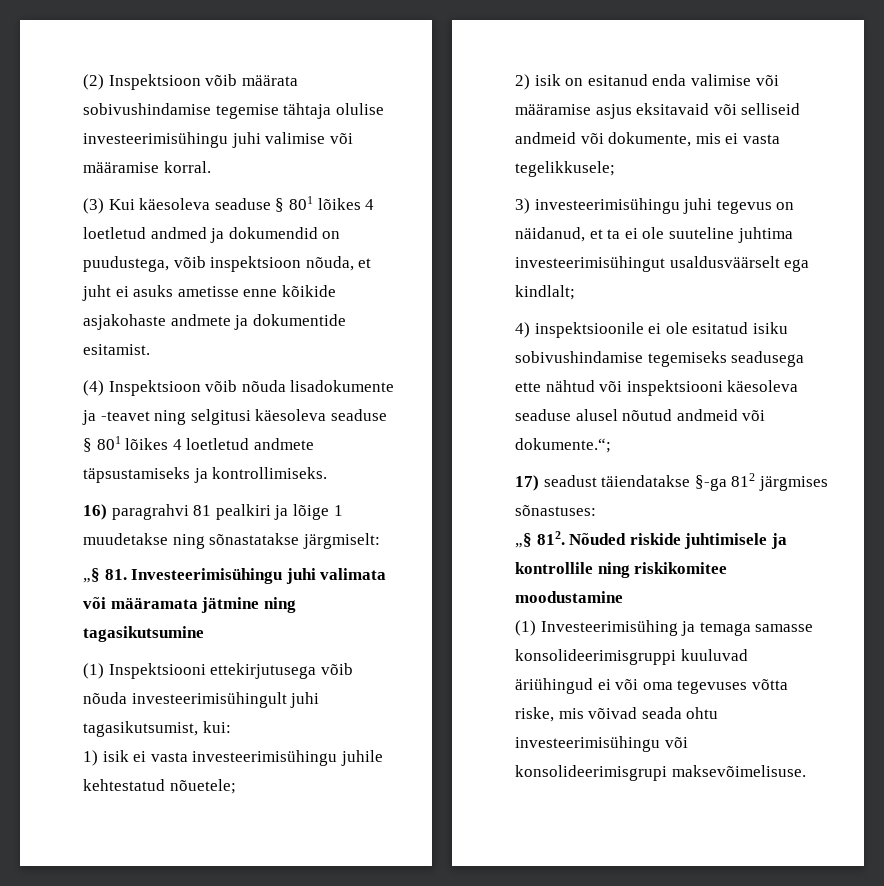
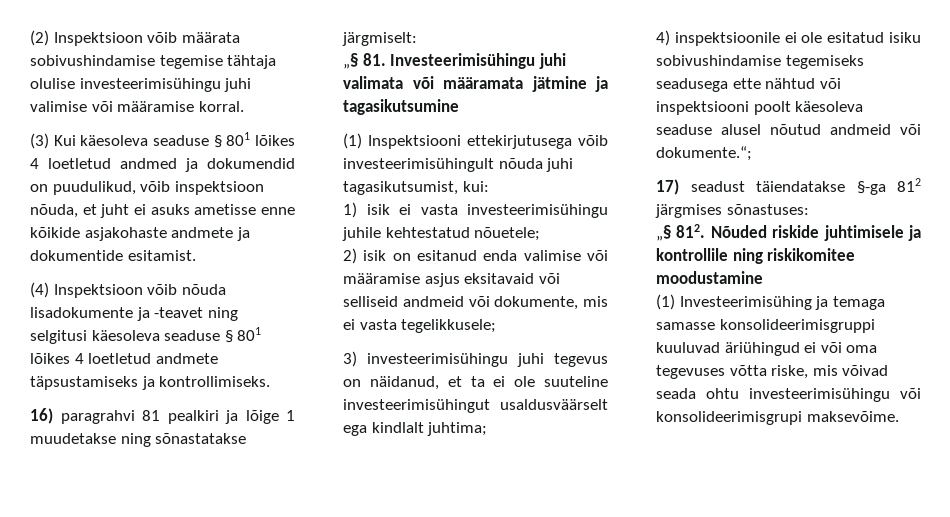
[83,256,169,272] puudustega, -> [52,181,136,195] puudulikud,
[263,597,296,613] ning -> [595,76,608,92] ja
[83,692,287,708] nõuda investeerimisühingult -> [343,158,543,172] investeerimisühingult nõuda
[737,227,793,243] juhtima -> (608, 381) none
[515,285,575,300] kindlalt; -> [371,422,488,436] kindlalt juhtima;
(723, 388) none -> [753,101,791,115] poolt
[671,765,806,777] maksevõimelisuse. -> [806,411,899,422] maksevõime.

